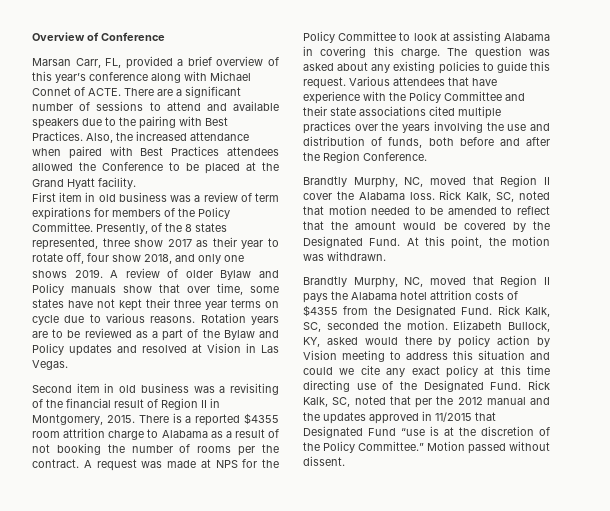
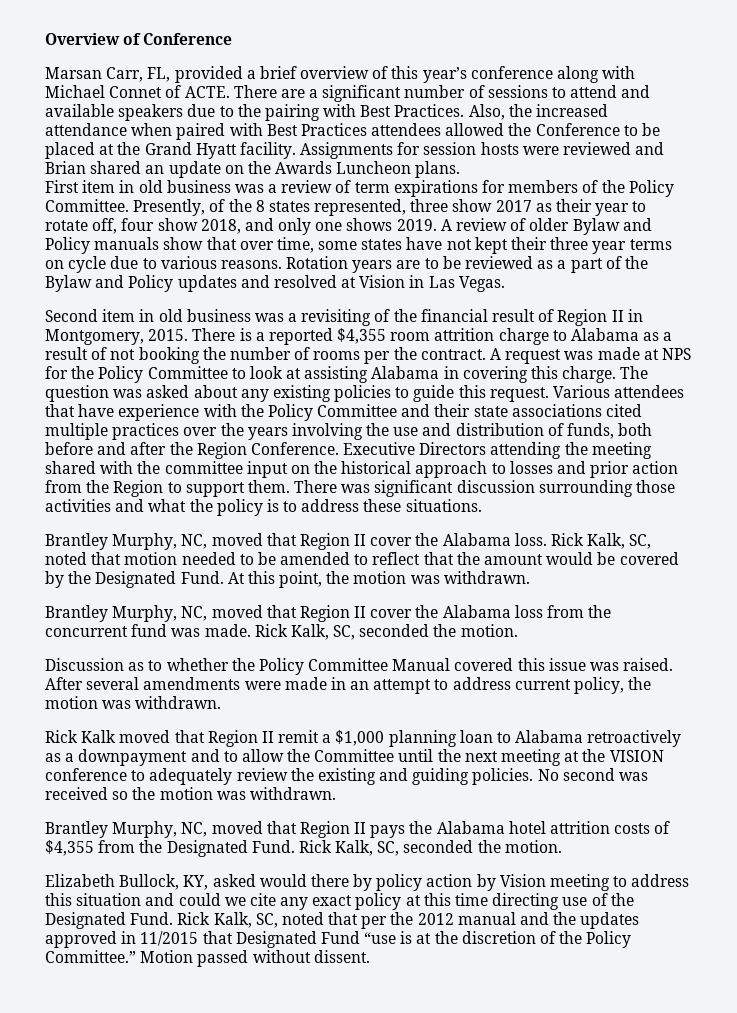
(136, 183) none -> [300,142,665,159] [45,161,461,178] Assignments for session hosts were reviewed and Brian shared an update on the Awards Luncheon plans.
[244,413,279,425] $4355 -> [337,328,387,344] $4,355
[303,176,347,187] // Brandtly -> [343,442,652,459] [45,461,679,478] [45,480,676,497] [45,499,482,516] [45,533,108,550] Executive Directors attending the meeting shared with the committee input on the historical approach to losses and prior action from the Region to support them. There was significant discussion surrounding those activities and what the policy is to address these situations. // Brantley
[303,276,347,287] Brandtly -> [45,605,612,622] [45,624,518,640] [45,658,674,675] [45,677,652,694] [45,696,222,709] [45,730,682,747] [45,749,664,766] [45,768,649,785] [45,787,336,800] [45,821,108,838] Brantley Murphy, NC, moved that Region II cover the Alabama loss from the concurrent fund was made. Rick Kalk, SC, seconded the motion. // Discussion as to whether the Policy Committee Manual covered this issue was raised. After several amendments were made in an attempt to address current policy, the motion was withdrawn. // Rick Kalk moved that Region II remit a $1,000 planning loan to Alabama retroactively as a downpayment and to allow the Committee until the next meeting at the VISION conference to adequately review the existing and guiding policies. No second was received so the motion was withdrawn. // Brantley
[303,305,338,317] $4355 -> [45,840,94,856] $4,355
(448, 325) none -> (562, 846) //

